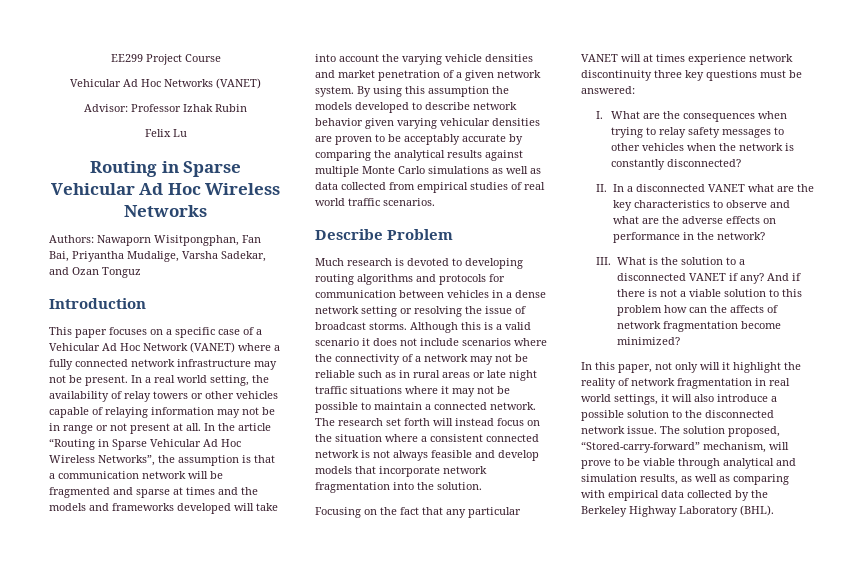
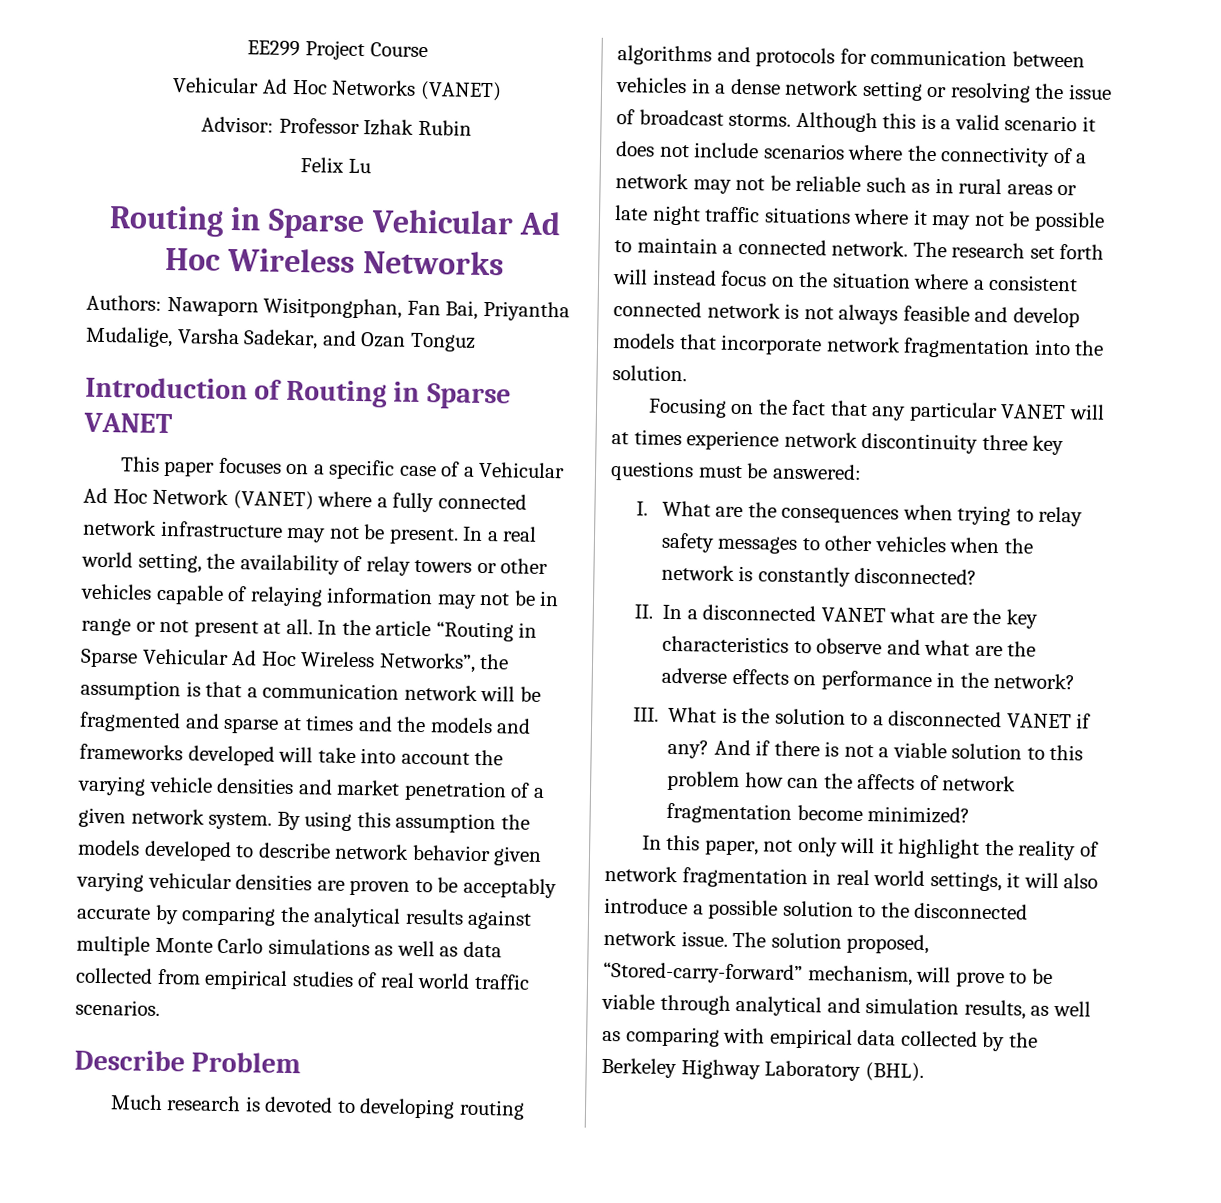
(146, 303) none -> [254,379,511,410] [83,412,173,434] of Routing in Sparse VANET

